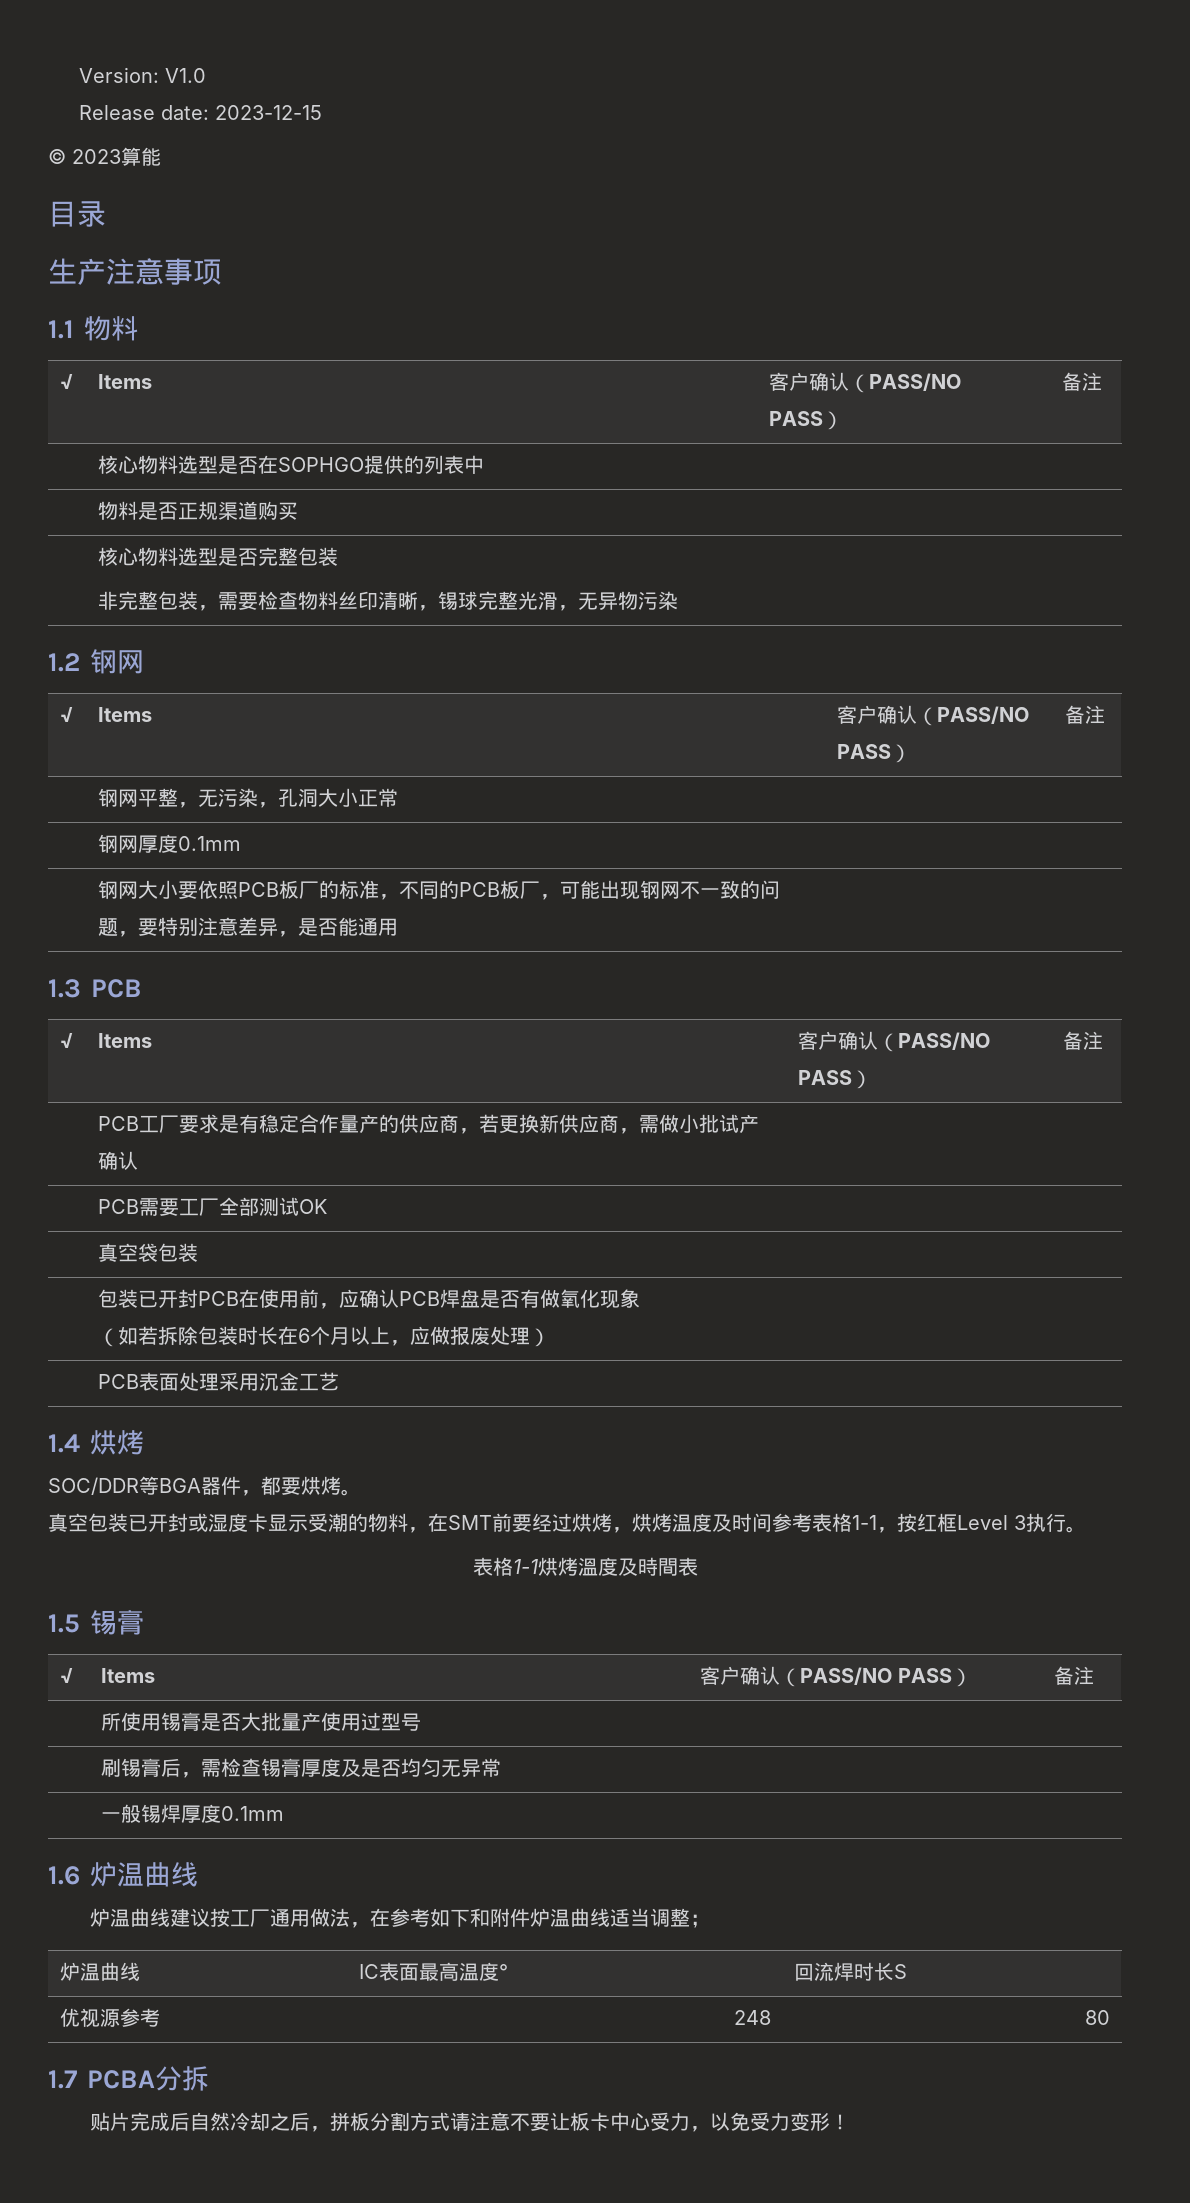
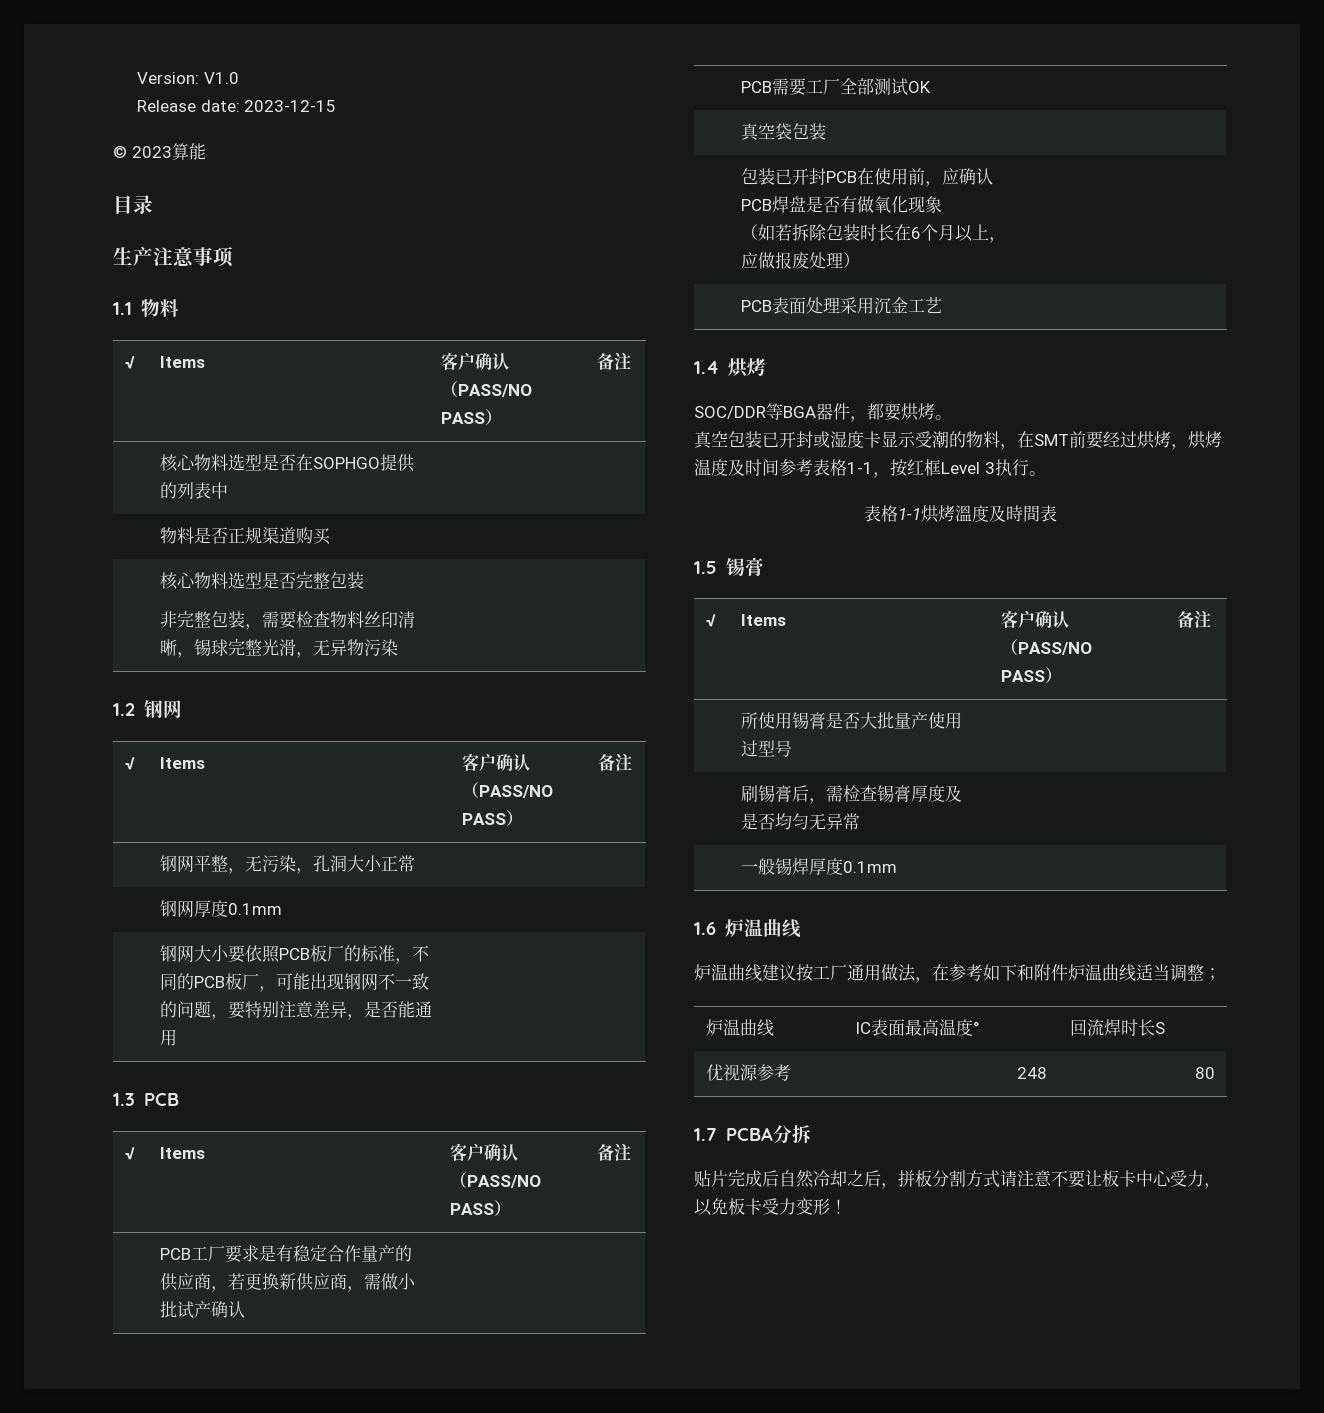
(751, 2121) none -> [728,1198,762,1215] 板卡

